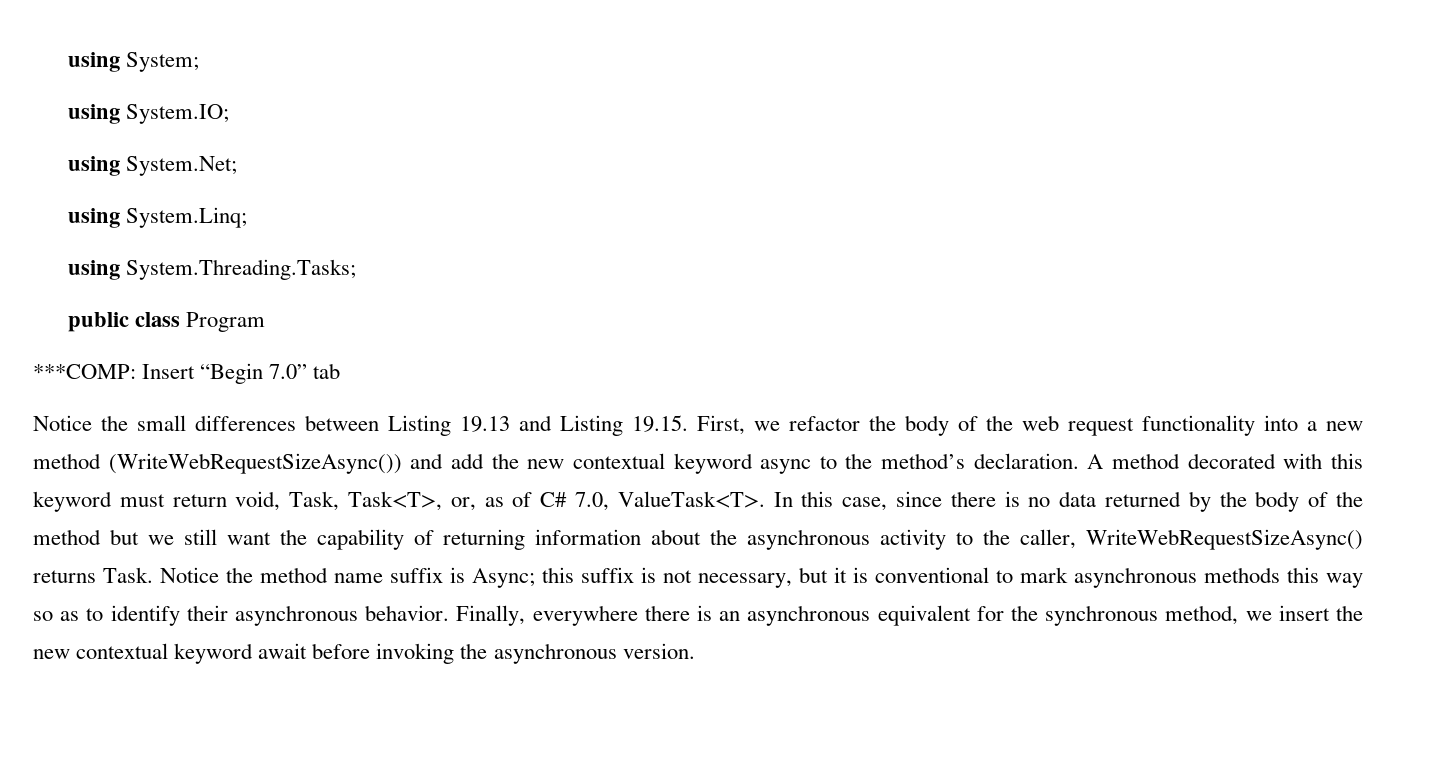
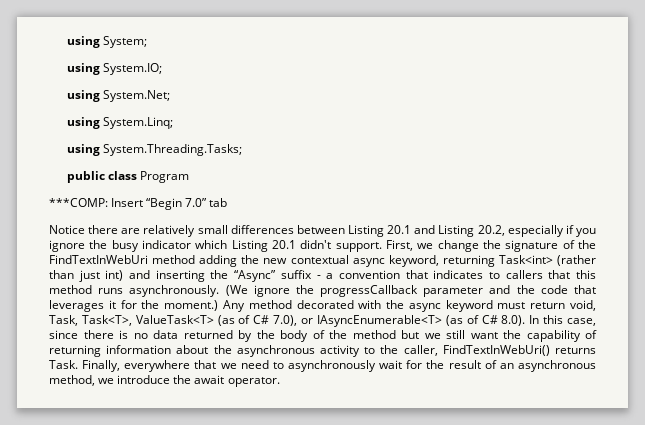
[101,415,128,431] the -> [88,225,196,237] there are relatively
[460,416,510,432] 19.13 -> [387,225,412,234] 20.1
[632,415,1363,436] [33,453,1104,474] 19.15. First, we refactor the body of the web request functionality into a new method (WriteWebRequestSizeAsync()) and add the new contextual keyword async to the method’s declaration. A -> [477,225,596,237] [49,240,596,252] [49,255,596,267] [49,270,596,282] [49,285,596,297] [49,300,245,312] 20.2, especially if you ignore the busy indicator which Listing 20.1 didn't support. First, we change the signature of the FindTextInWebUri method adding the new contextual async keyword, returning Task<int> (rather than just int) and inserting the “Async” suffix - a convention that indicates to callers that this method runs asynchronously. (We ignore the progressCallback parameter and the code that leverages it for the moment.) Any
[1331,453,1364,469] this -> [386,300,441,312] the async
[450,491,765,511] or, as of C# 7.0, ValueTask<T>. -> [135,315,526,327] ValueTask<T> (as of C# 7.0), or IAsyncEnumerable<T> (as of C# 8.0).
[1086,529,1363,550] WriteWebRequestSizeAsync() -> [442,345,550,356] FindTextInWebUri()
[160,567,1363,588] [33,605,1364,626] [33,643,695,664] Notice the method name suffix is Async; this suffix is not necessary, but it is conventional to mark asynchronous methods this way so as to identify their asynchronous behavior. Finally, everywhere there is an asynchronous equivalent for the synchronous method, we insert the new contextual keyword await before invoking the asynchronous version. -> [82,360,597,372] [49,375,280,387] Finally, everywhere that we need to asynchronously wait for the result of an asynchronous method, we introduce the await operator.

